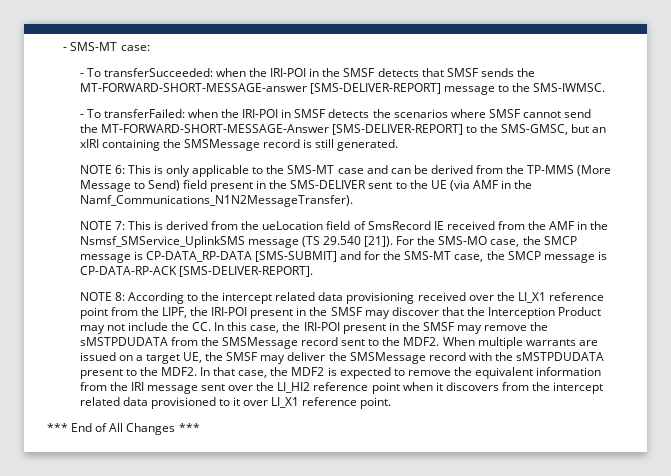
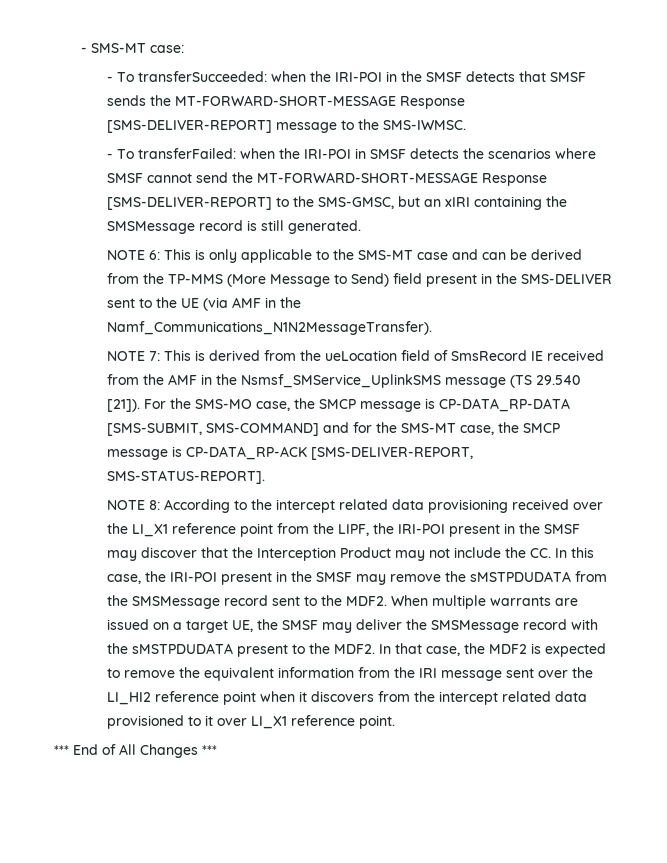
[79,83,307,92] MT-FORWARD-SHORT-MESSAGE-answer -> [175,95,466,109] MT-FORWARD-SHORT-MESSAGE Response
[100,124,329,133] MT-FORWARD-SHORT-MESSAGE-Answer -> [257,172,548,186] MT-FORWARD-SHORT-MESSAGE Response
[254,251,337,262] [SMS-SUBMIT] -> [107,422,320,436] [SMS-SUBMIT, SMS-COMMAND]
[79,266,313,277] CP-DATA-RP-ACK [SMS-DELIVER-REPORT]. -> [186,446,474,460] [107,470,266,484] CP-DATA_RP-ACK [SMS-DELIVER-REPORT, SMS-STATUS-REPORT].

